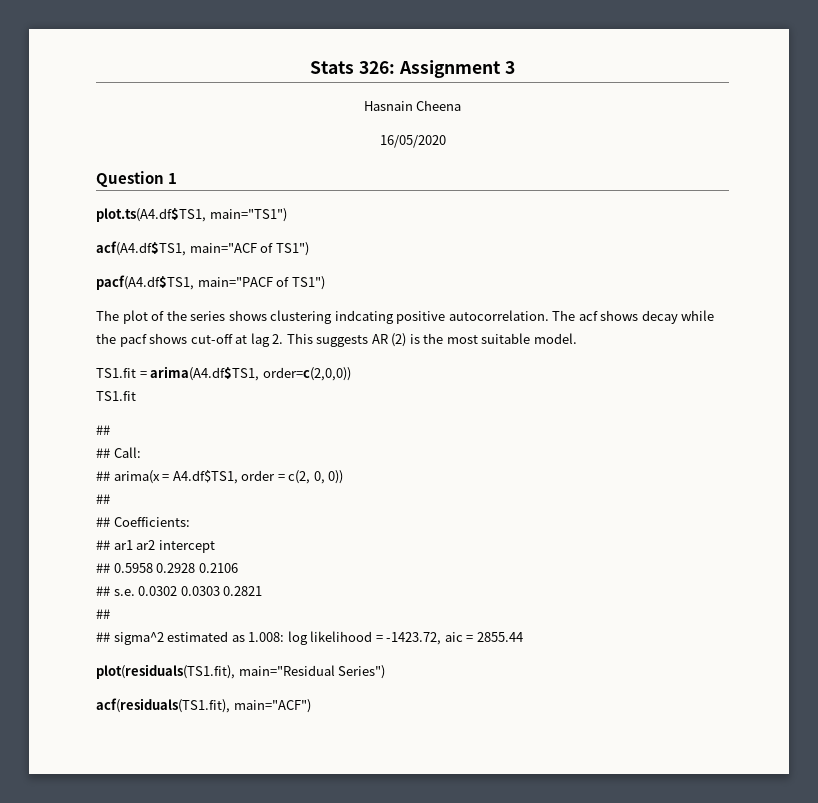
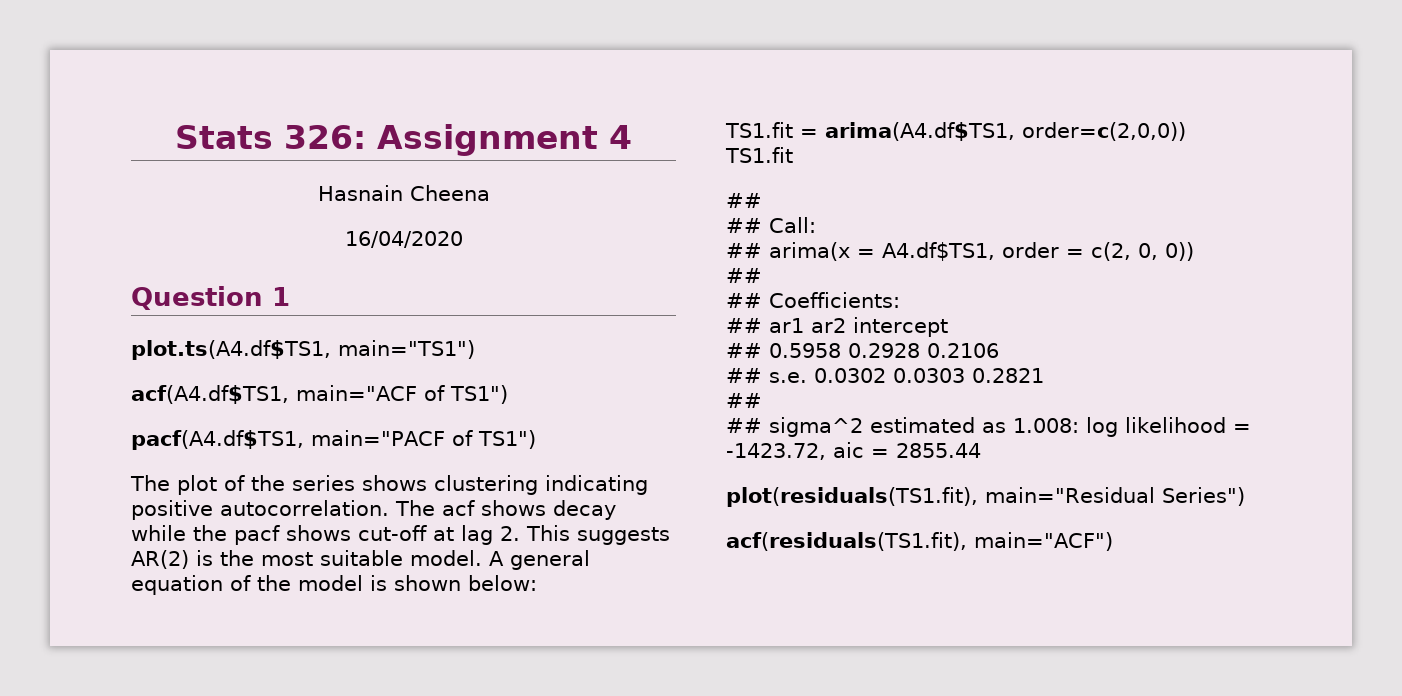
[504,61,515,74] 3 -> [609,125,632,149] 4
[379,135,446,148] 16/05/2020 -> [344,231,463,248] 16/04/2020
[334,310,394,324] indcating -> [545,475,648,495] indicating
[371,333,407,347] AR (2) -> [131,550,189,569] AR(2)
(577, 338) none -> [489,550,590,570] [131,575,537,595] A general equation of the model is shown below:

